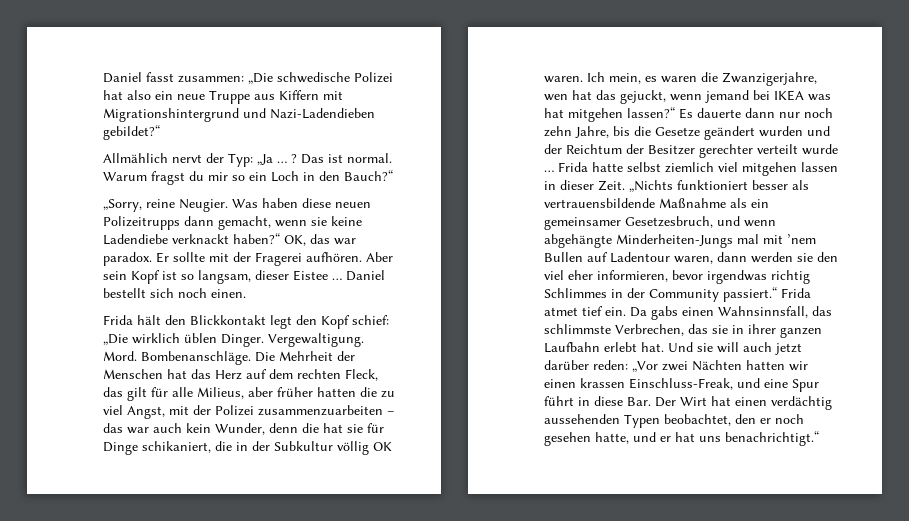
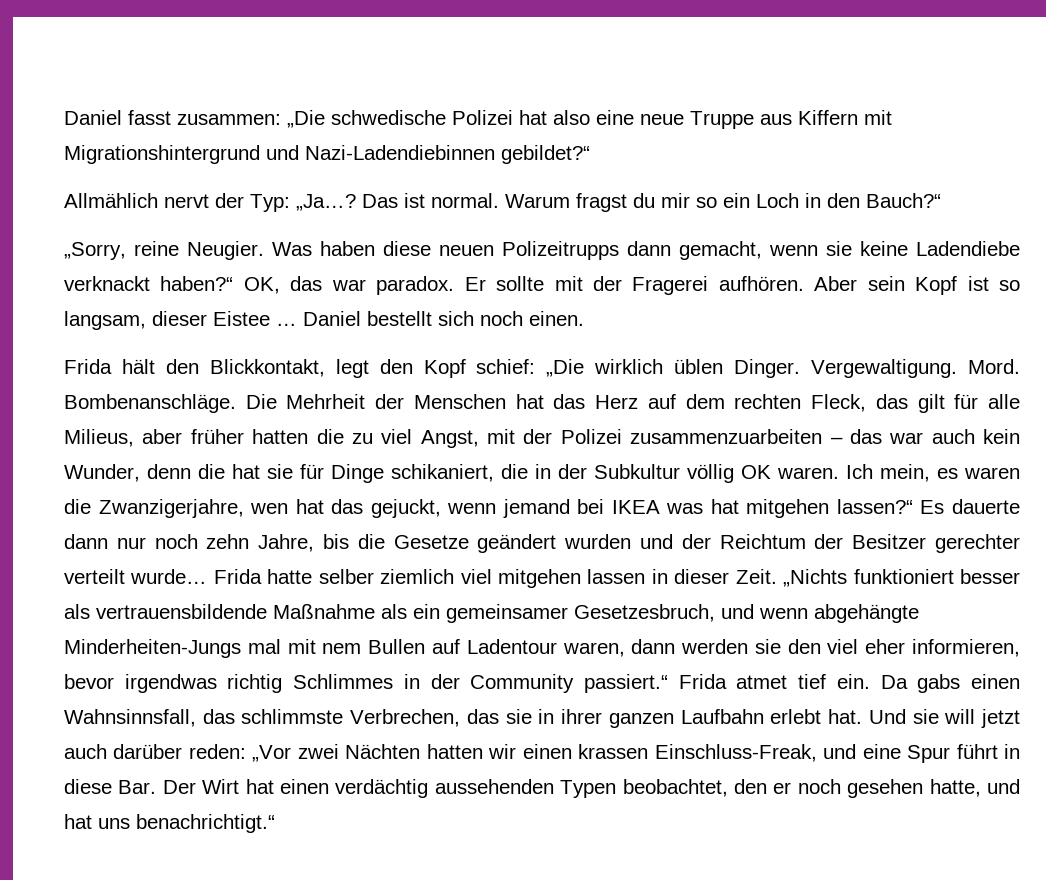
[155,91,173,100] ein -> [596,110,634,125] eine
[270,108,375,119] Nazi-Ladendieben -> [305,145,495,160] Nazi-Ladendiebinnen
[257,154,297,165] „Ja … ? -> [296,194,356,211] „Ja…?
[190,315,266,325] Blickkontakt -> [209,359,325,377] Blickkontakt,
[802,144,838,155] [544,170,554,172] wurde … -> [130,569,208,584] wurde…
[627,162,661,172] selbst -> [318,569,374,584] selber
[787,234,816,244] ’nem -> [322,643,362,654] nem
[743,342,802,355] auch jetzt -> [981,709,1021,728] [64,744,107,759] jetzt auch
[660,436,671,442] er -> (1020, 786) none

